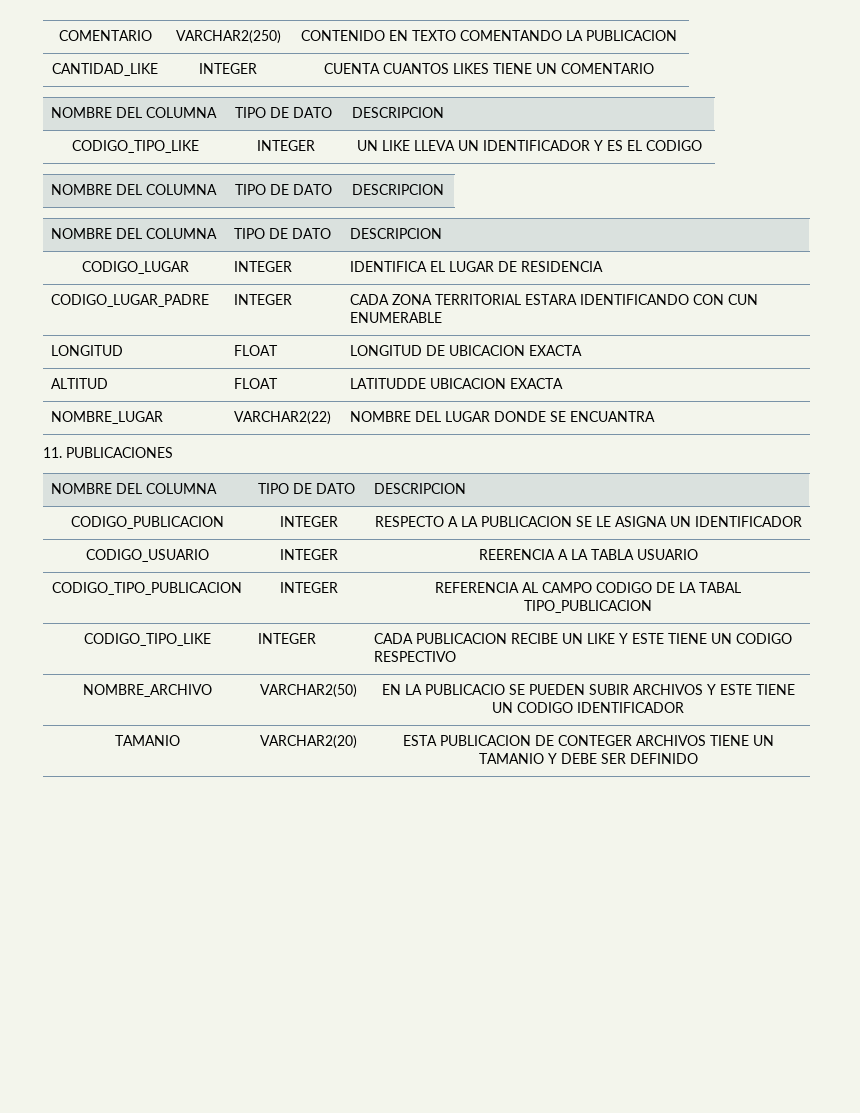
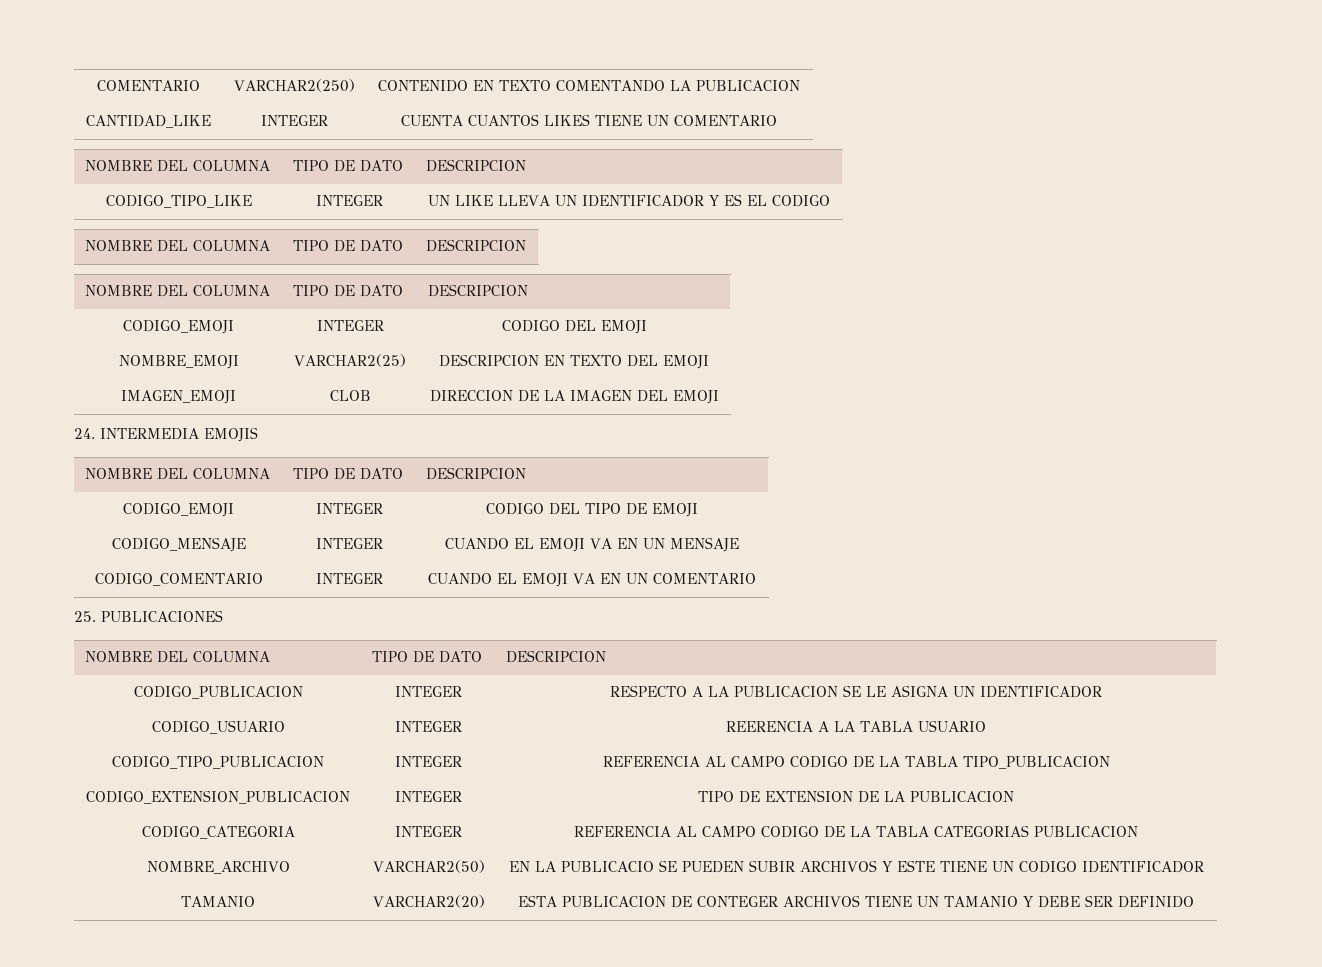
[81,261,189,274] [234,261,293,272] [350,261,604,272] [51,294,210,307] [234,294,293,305] [350,294,759,305] [350,312,443,323] [51,345,124,356] [234,345,279,356] [350,345,583,356] [51,378,109,389] [234,378,279,389] [350,378,564,389] [51,411,164,424] [234,411,332,425] [350,411,656,422] [43,447,62,458] CODIGO_LUGAR | INTEGER | IDENTIFICA EL LUGAR DE RESIDENCIA // CODIGO_LUGAR_PADRE | INTEGER | CADA ZONA TERRITORIAL ESTARA IDENTIFICANDO CON CUN ENUMERABLE // LONGITUD | FLOAT | LONGITUD DE UBICACION EXACTA // ALTITUD | FLOAT | LATITUDDE UBICACION EXACTA // NOMBRE_LUGAR | VARCHAR2(22) | NOMBRE DEL LUGAR DONDE SE ENCUANTRA // 11. -> [123,320,234,334] [316,320,384,331] [501,320,647,334] [118,355,239,369] [294,354,407,367] [439,354,709,369] [121,390,236,404] [329,390,371,401] [429,390,719,404] [74,427,258,442] [85,468,271,480] [293,468,404,480] [426,467,527,480] [123,503,234,517] [315,503,383,514] [486,503,698,517] [111,537,246,552] [315,538,383,549] [445,537,739,552] [94,573,263,586] [315,573,383,584] [428,573,756,587] [74,611,96,622] CODIGO_EMOJI | INTEGER | CODIGO DEL EMOJI // NOMBRE_EMOJI | VARCHAR2(25) | DESCRIPCION EN TEXTO DEL EMOJI // IMAGEN_EMOJI | CLOB | DIRECCION DE LA IMAGEN DEL EMOJI // 24. INTERMEDIA EMOJIS // NOMBRE DEL COLUMNA | TIPO DE DATO | DESCRIPCION // CODIGO_EMOJI | INTEGER | CODIGO DEL TIPO DE EMOJI // CODIGO_MENSAJE | INTEGER | CUANDO EL EMOJI VA EN UN MENSAJE // CODIGO_COMENTARIO | INTEGER | CUANDO EL EMOJI VA EN UN COMENTARIO // 25.
[698,582,741,593] TABAL -> [904,756,958,767] TABLA
[83,633,211,646] [258,633,317,644] [374,633,793,644] [374,651,457,662] CODIGO_TIPO_LIKE | INTEGER | CADA PUBLICACION RECIBE UN LIKE Y ESTE TIENE UN CODIGO RESPECTIVO -> [85,790,350,804] [395,791,462,802] [697,790,1014,803] [141,826,295,839] [395,826,462,837] [573,825,1139,838] CODIGO_EXTENSION_PUBLICACION | INTEGER | TIPO DE EXTENSION DE LA PUBLICACION // CODIGO_CATEGORIA | INTEGER | REFERENCIA AL CAMPO CODIGO DE LA TABLA CATEGORIAS PUBLICACION

